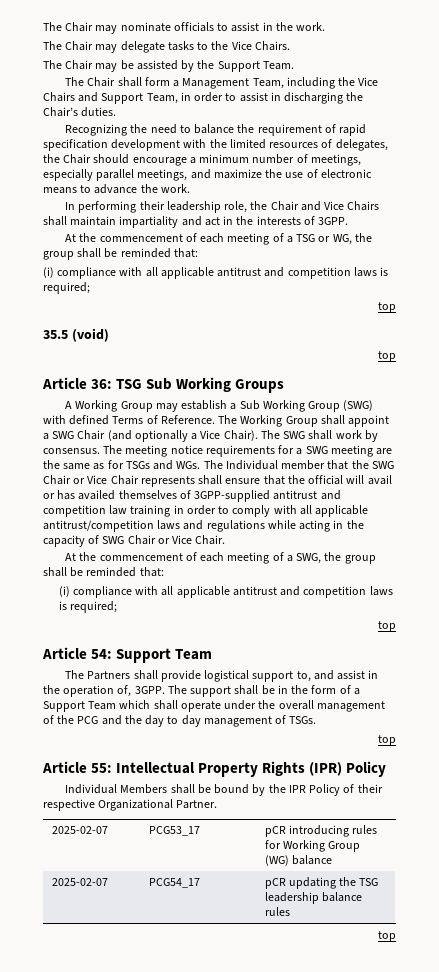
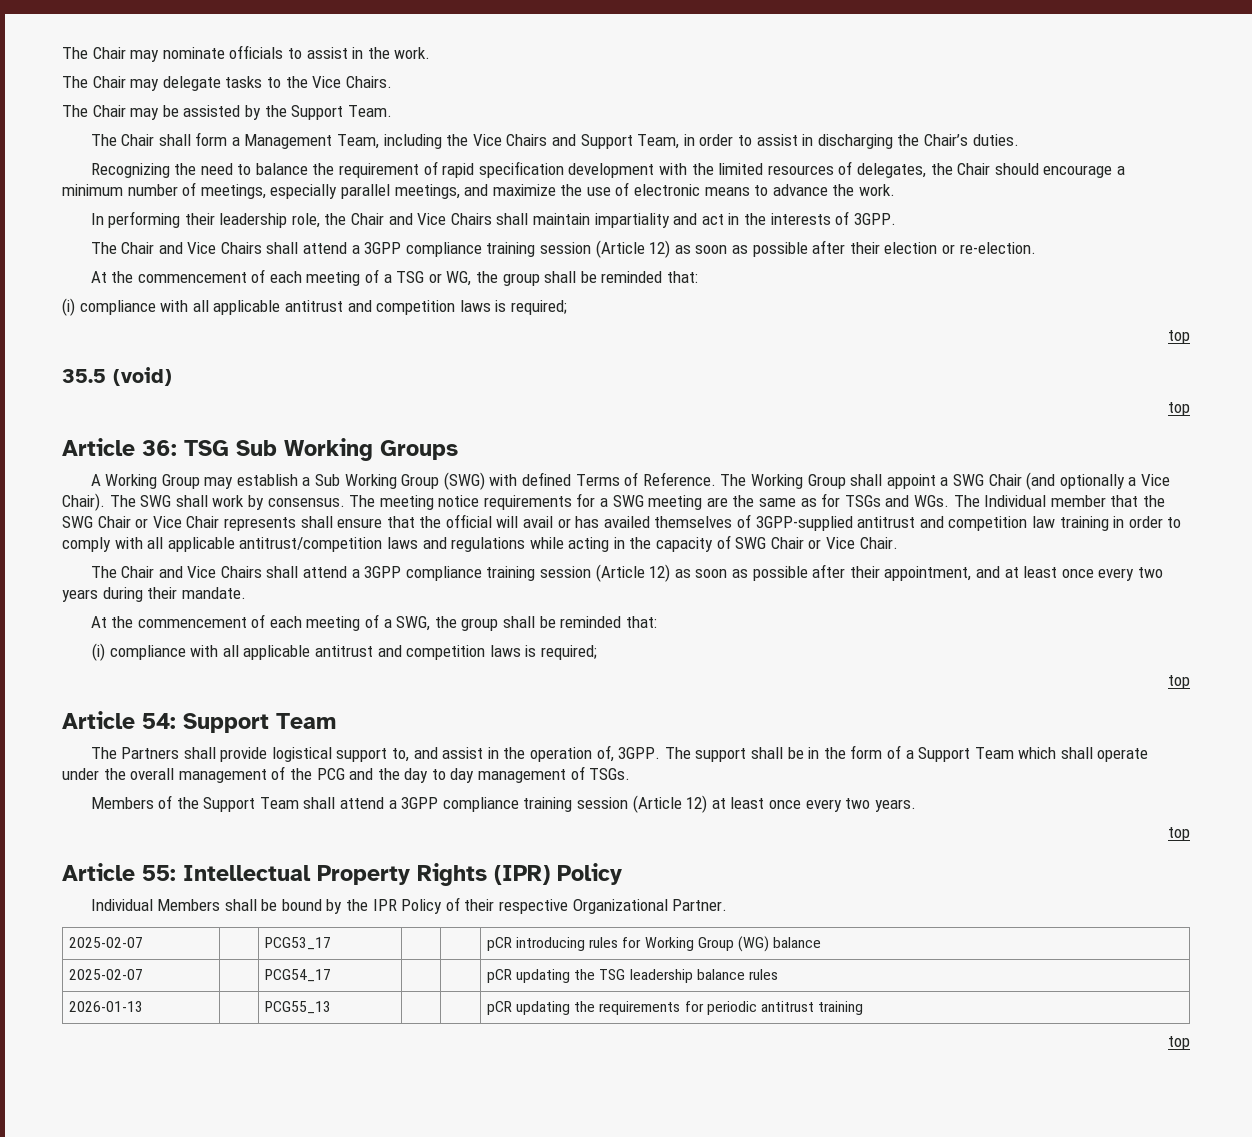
(349, 221) none -> [90,240,1036,258] // The Chair and Vice Chairs shall attend a 3GPP compliance training session (Article 12) as soon as possible after their election or re-election.
(226, 540) none -> [90,564,1163,582] [62,587,246,602] // The Chair and Vice Chairs shall attend a 3GPP compliance training session (Article 12) as soon as possible after their appointment, and at least once every two years during their mandate.
(317, 720) none -> [90,795,916,813] // Members of the Support Team shall attend a 3GPP compliance training session (Article 12) at least once every two years.
(290, 911) none -> [68,1001,143,1012] [264,1001,331,1014] [486,1001,864,1015] // 2026-01-13 | | PCG55_13 | | | pCR updating the requirements for periodic antitrust training

